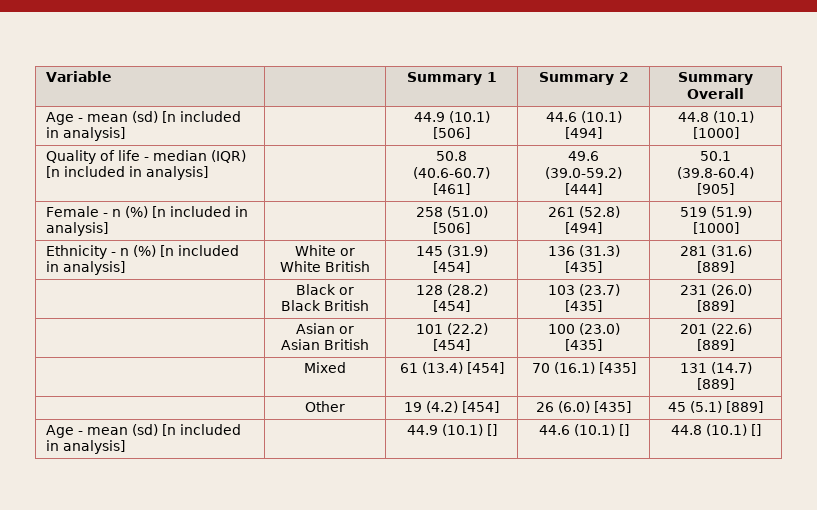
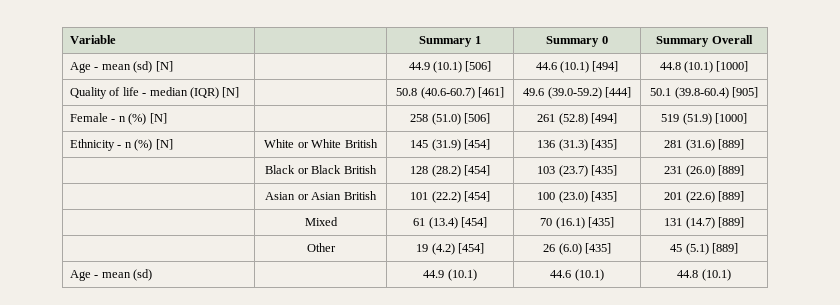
[618,72,629,82] 2 -> [601,36,608,44] 0
[161,111,241,123] [45,127,125,141] [n included in analysis] -> [155,61,173,72] [N]
[45,166,208,180] [n included in analysis] -> [222,87,240,98] [N]
[151,206,248,218] [45,222,108,236] [n included in analysis] -> [149,113,167,124] [N]
[159,245,239,257] [45,261,125,275] [n included in analysis] -> [155,139,173,150] [N]
[161,424,241,436] [45,440,125,454] [406,424,497,436] [538,424,629,436] [670,424,761,436] [n included in analysis] | | 44.9 (10.1) [] | 44.6 (10.1) [] | 44.8 (10.1) [] -> [423,269,477,281] [550,269,604,281] [677,269,731,281] | | 44.9 (10.1) | 44.6 (10.1) | 44.8 (10.1)

